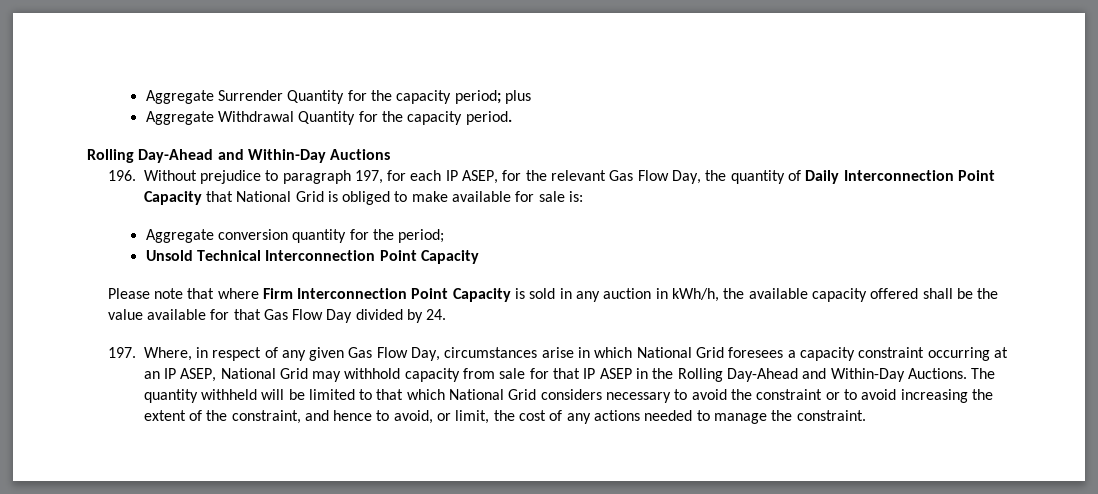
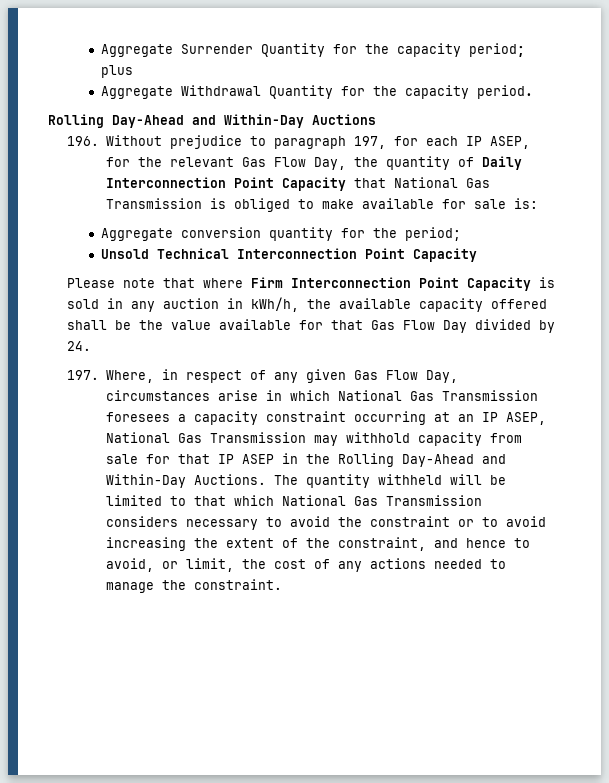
[295,191,324,202] Grid -> [465,178,490,188] [105,198,202,209] Gas Transmission
[696,347,725,358] Grid -> [409,390,538,401] Gas Transmission
[279,368,308,379] Grid -> [177,432,306,443] Gas Transmission
[508,389,537,400] Grid -> [353,495,482,506] Gas Transmission

